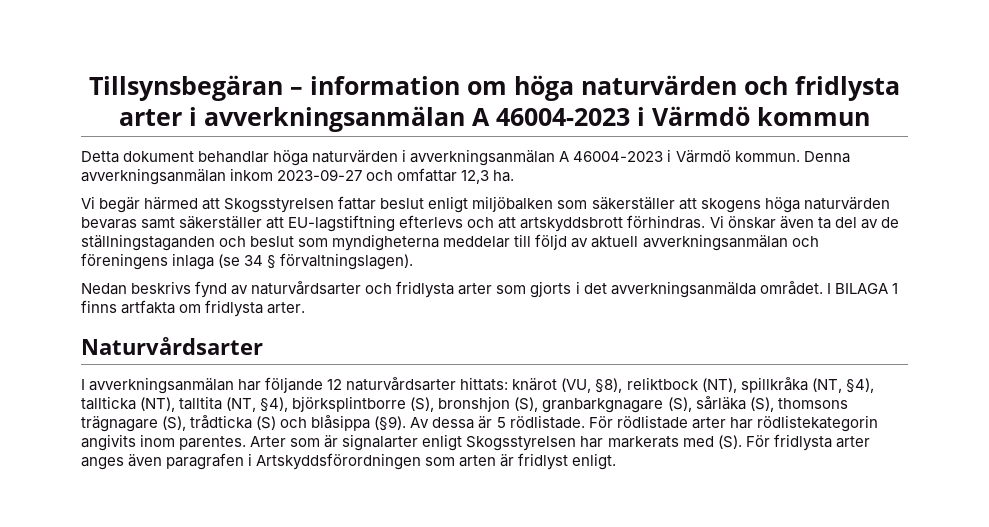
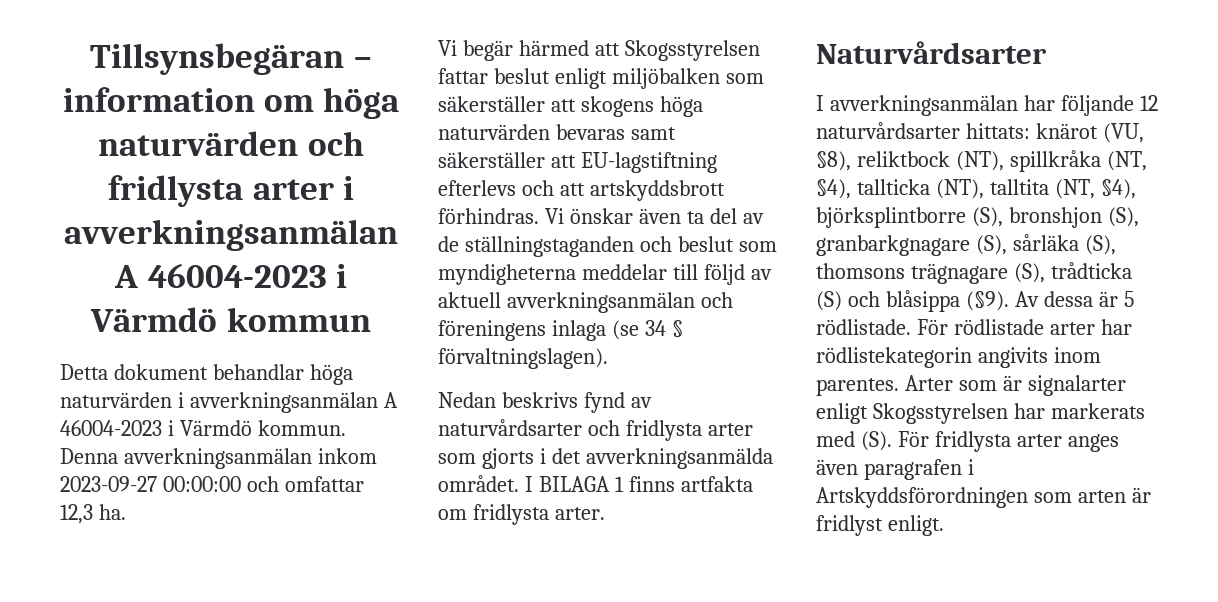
(363, 175) none -> [162,476,241,492] 00:00:00

